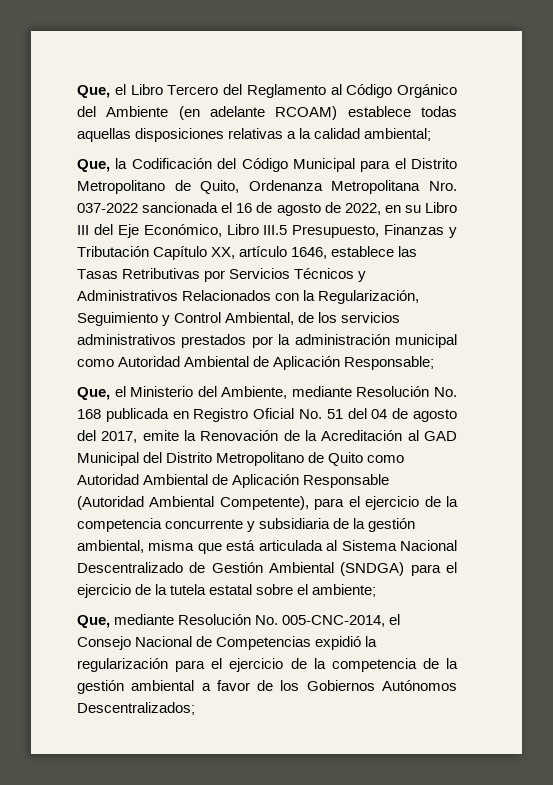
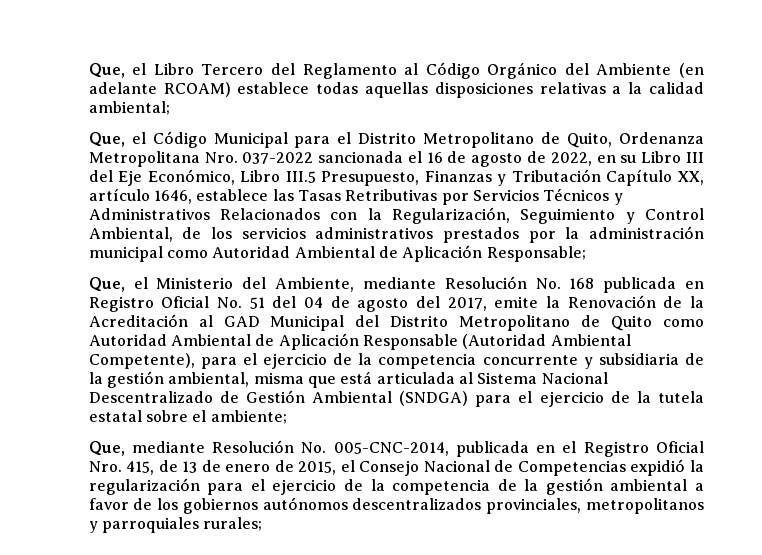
[115,158,237,169] la Codificación del -> [131,132,146,144] el
(386, 621) none -> [455,441,705,457] [88,460,337,475] publicada en el Registro Oficial Nro. 415, de 13 de enero de 2015,
[306,680,458,691] [76,702,195,715] Gobiernos Autónomos Descentralizados; -> [182,497,704,514] [88,517,263,533] gobiernos autónomos descentralizados provinciales, metropolitanos y parroquiales rurales;

